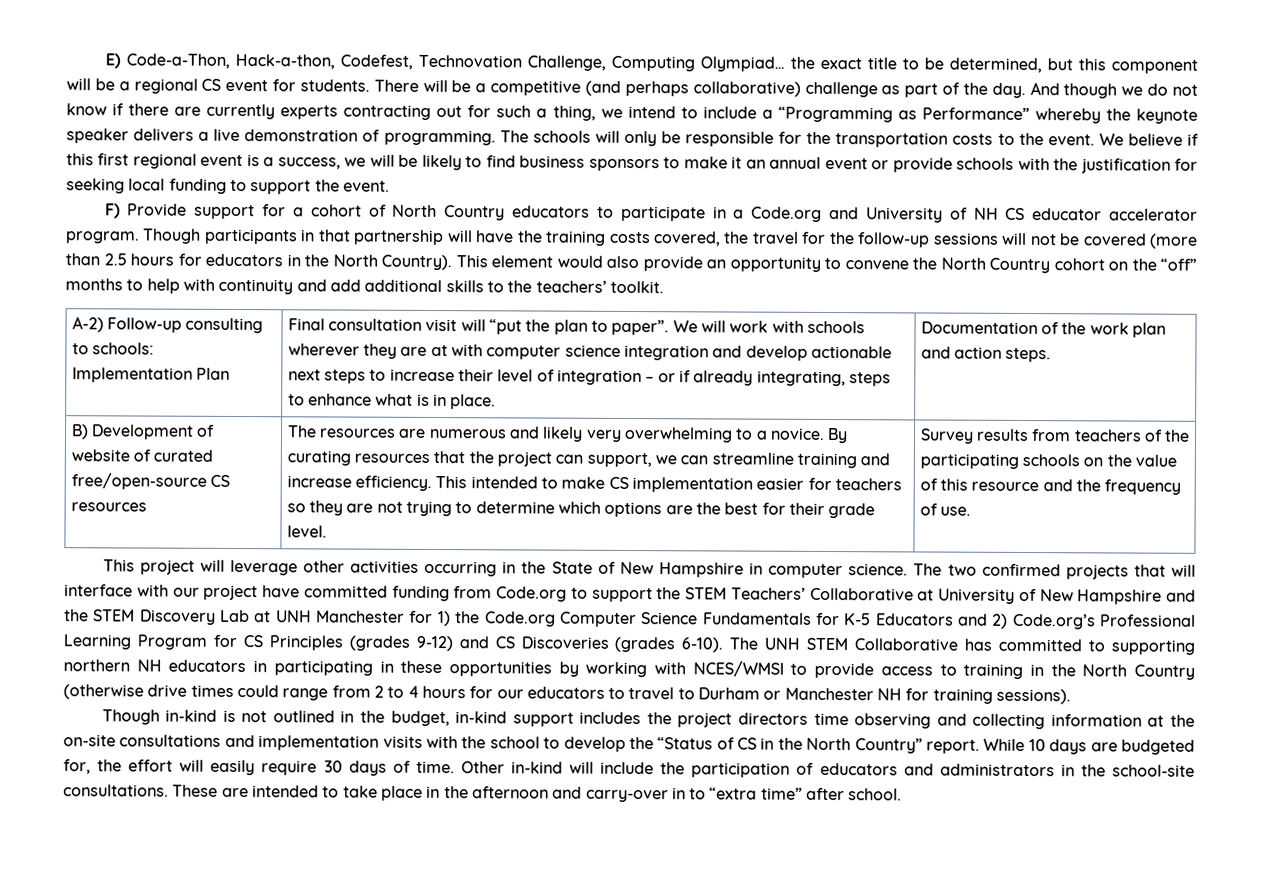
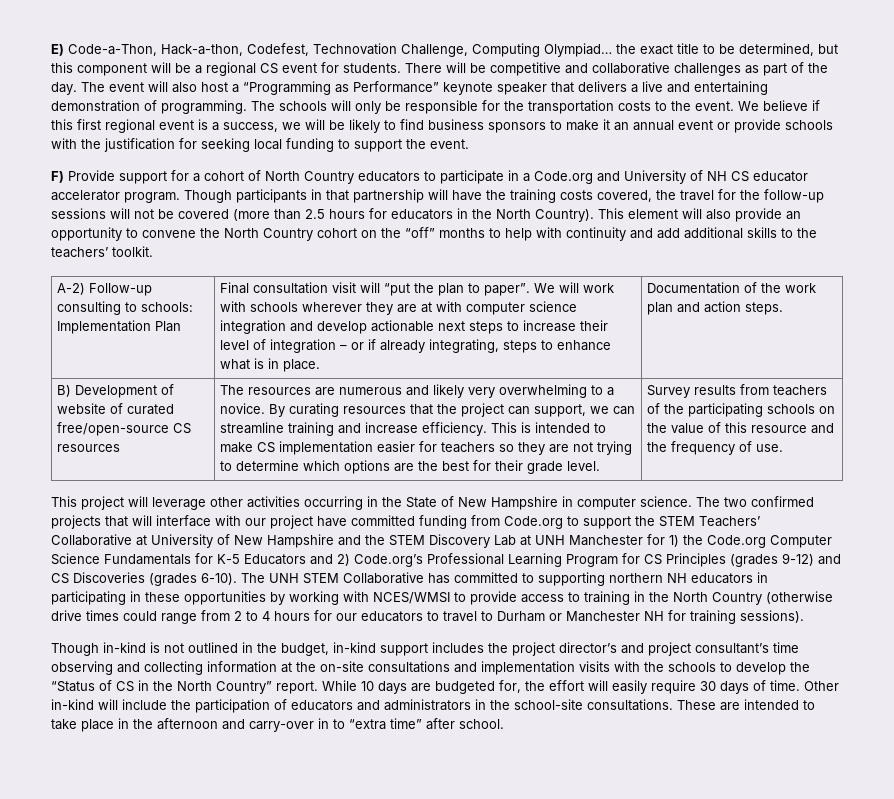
[475,80,878,98] a competitive (and perhaps collaborative) challenge -> [490,62,741,76] competitive and collaborative challenges
[1029,82,1198,99] [66,103,757,121] And though we do not know if there are currently experts contracting out for such a thing, we intend to include -> [81,81,228,93] The event will also host
[1034,108,1131,124] whereby the -> (439, 87) none
(129, 136) none -> [551,82,574,93] that
(241, 135) none -> [667,81,768,95] and entertaining
[556,255,603,268] would -> [682,208,702,219] will
(468, 482) none -> [520,422,531,433] is
[737,712,808,725] directors -> [559,642,769,656] director’s and project consultant’s
[489,736,540,749] school -> [668,662,716,672] schools

